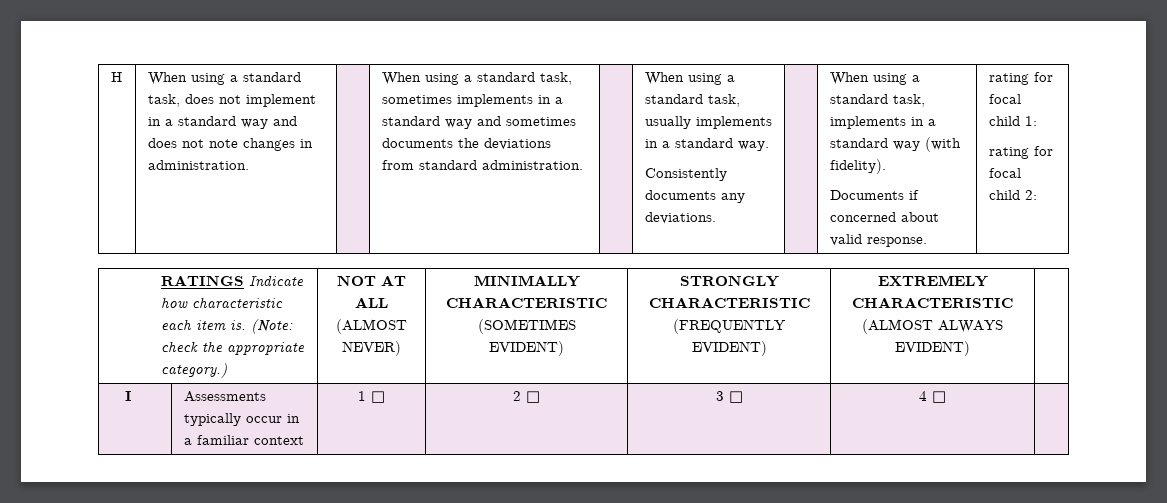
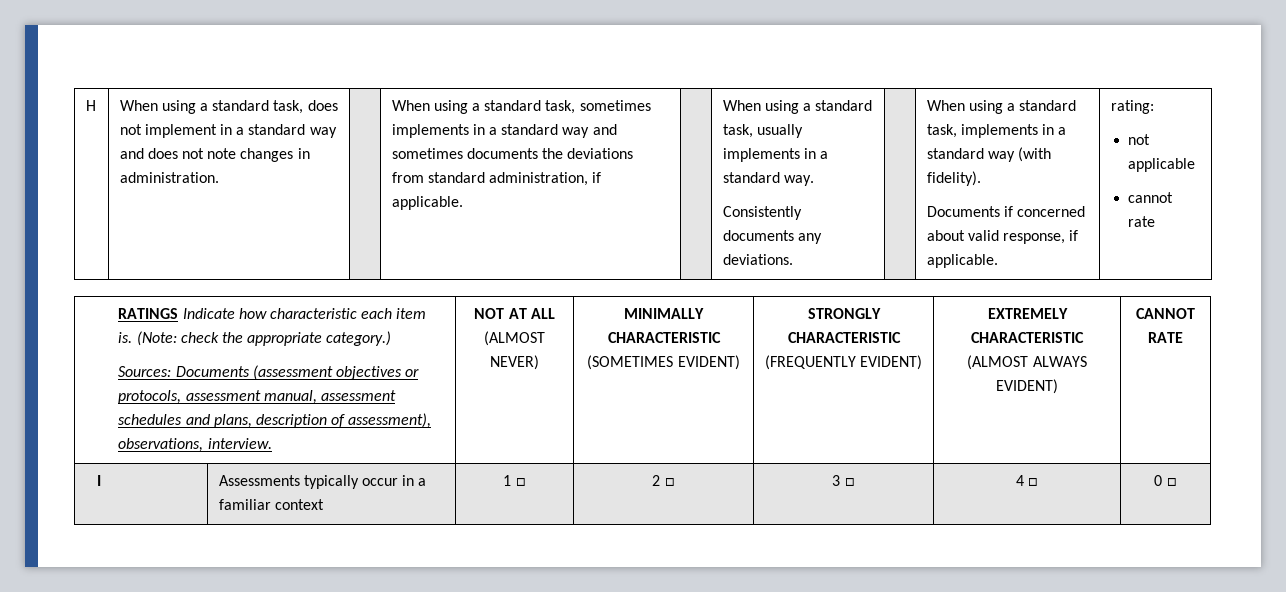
[481,160,583,170] administration. -> [489,172,602,186] [391,196,463,210] administration, if applicable.
[866,237,927,247] [988,72,1053,85] [988,94,1021,104] [988,116,1037,126] [988,146,1053,159] [988,168,1021,178] [988,190,1037,200] response. | rating for focal child 1: // rating for focal child 2: -> [1003,230,1079,244] [926,254,998,268] [1110,100,1154,114] [1127,134,1150,145] [1127,158,1195,172] [1127,192,1173,203] [1127,216,1155,227] response, if applicable. | rating: // not applicable // cannot rate
(228, 370) none -> [118,365,420,380] [118,390,396,404] [118,413,432,428] [118,438,272,452] // Sources: Documents (assessment objectives or protocols, assessment manual, assessment schedules and plans, description of assessment), observations, interview.
(970, 348) none -> [1136,308,1195,319] [1148,332,1183,343] CANNOT RATE
(946, 397) none -> [1154,475,1177,486] 0 □

